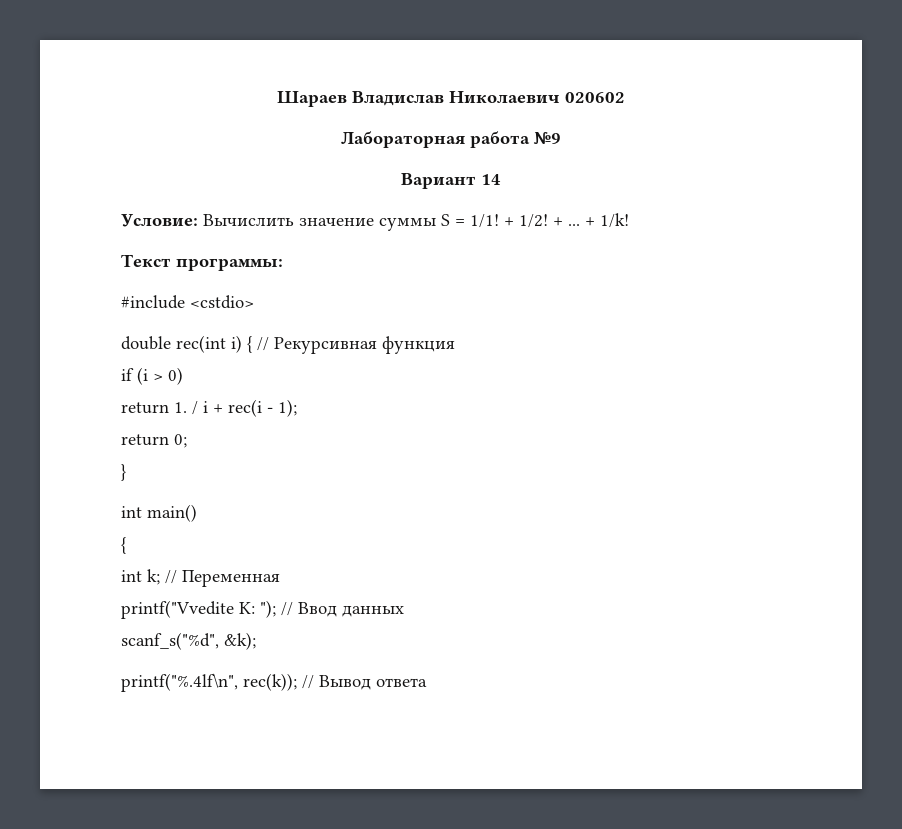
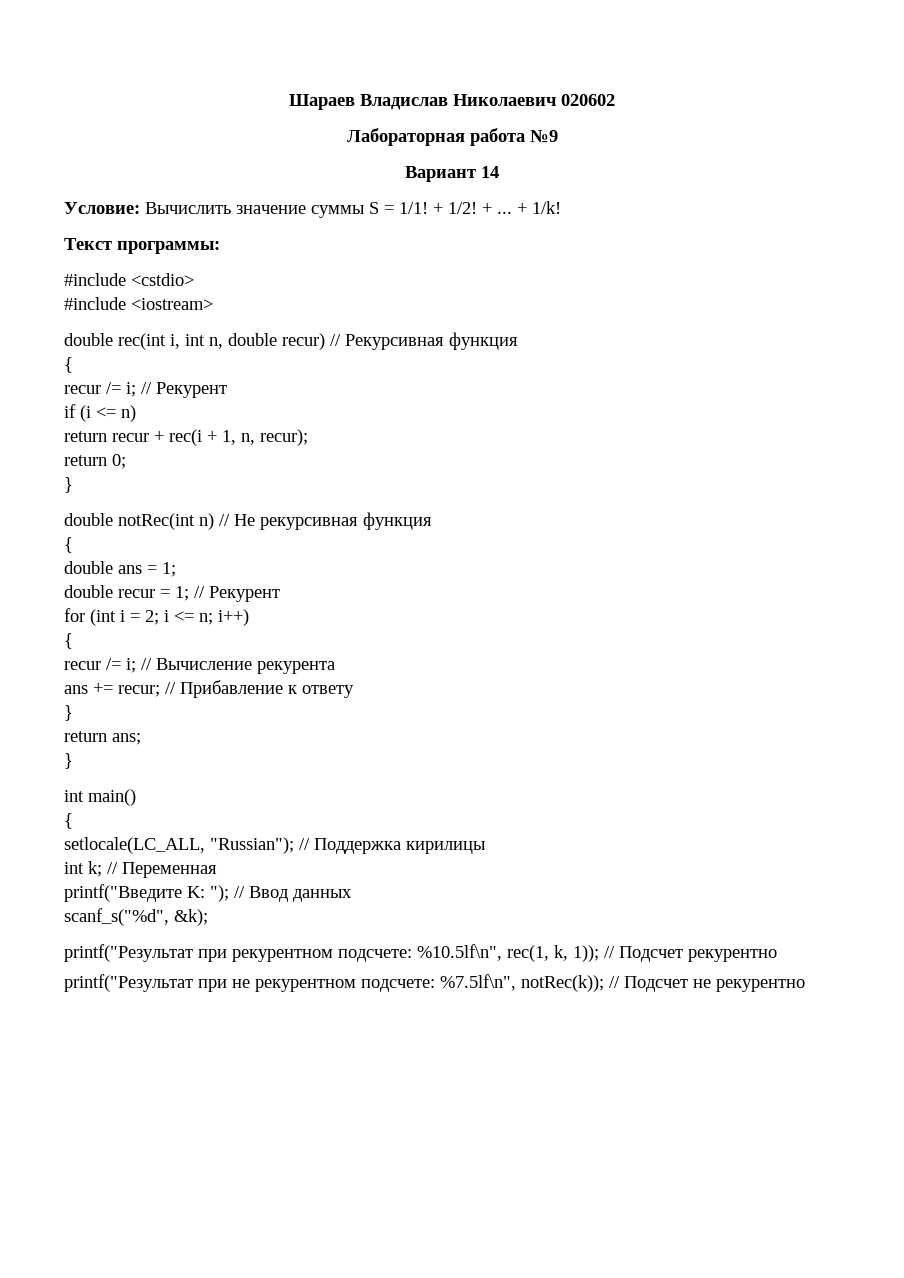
(254, 302) none -> [64,297,213,310] // #include <iostream>
[231,335,455,354] i) { // Рекурсивная функция -> [170,332,518,350] [64,357,73,373] [64,382,227,398] i, int n, double recur) // Рекурсивная функция // { // recur /= i; // Рекурент
[153,367,183,385] [121,399,297,417] [121,434,187,448] [121,464,126,481] [121,504,197,522] [121,537,126,554] > 0) // return 1. / i + rec(i - 1); // return 0; // } // int main() // { -> [96,405,136,422] [64,429,308,446] [64,454,126,469] [64,477,73,493] [64,512,432,530] [64,537,73,553] [64,561,176,577] [64,585,280,602] [64,608,249,626] [64,633,73,649] [64,658,335,674] [64,680,354,698] [64,705,73,721] [64,731,141,745] [64,753,73,769] [64,789,136,806] [64,813,73,829] [64,837,485,854] <= n) // return recur + rec(i + 1, n, recur); // return 0; // } // double notRec(int n) // Не рекурсивная функция // { // double ans = 1; // double recur = 1; // Рекурент // for (int i = 2; i <= n; i++) // { // recur /= i; // Вычисление рекурента // ans += recur; // Прибавление к ответу // } // return ans; // } // int main() // { // setlocale(LC_ALL, "Russian"); // Поддержка кирилицы
[121,600,234,619] printf("Vvedite -> [64,884,182,902] printf("Введите
[121,673,427,692] printf("%.4lf\n", rec(k)); // Вывод ответа -> [64,944,777,962] [64,974,805,992] printf("Результат при рекурентном подсчете: %10.5lf\n", rec(1, k, 1)); // Подсчет рекурентно // printf("Результат при не рекурентном подсчете: %7.5lf\n", notRec(k)); // Подсчет не рекурентно

